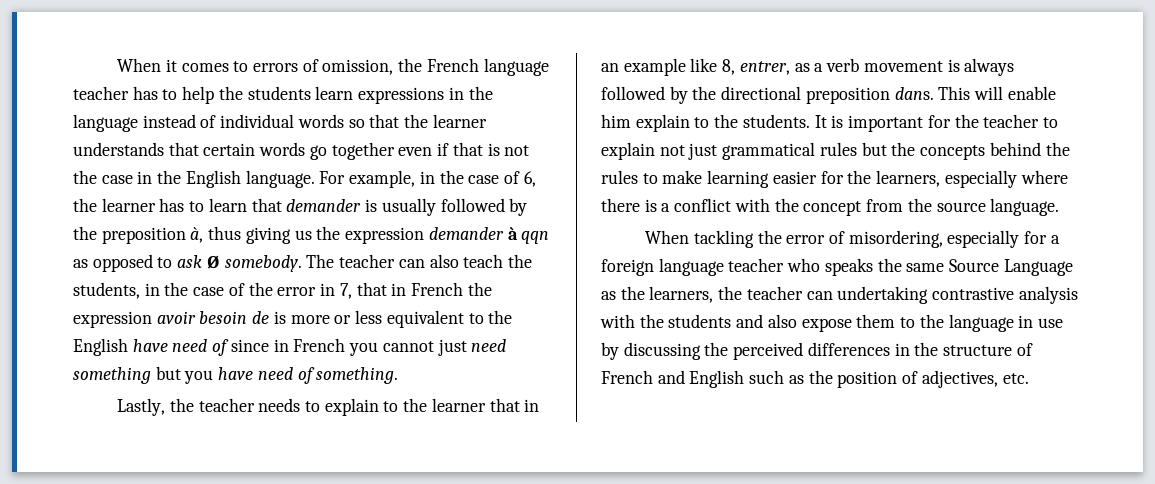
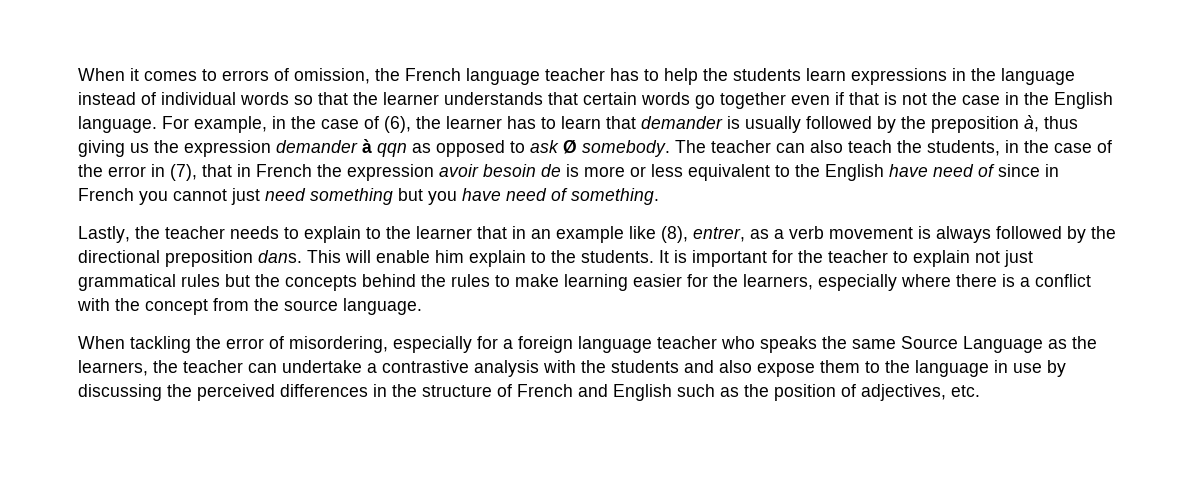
[523,171,536,187] 6, -> [384,116,411,133] (6),
[339,283,352,299] 7, -> [170,164,197,181] (7),
[722,59,736,75] 8, -> [661,226,688,243] (8),
[837,286,929,304] undertaking -> [282,360,377,373] undertake a

